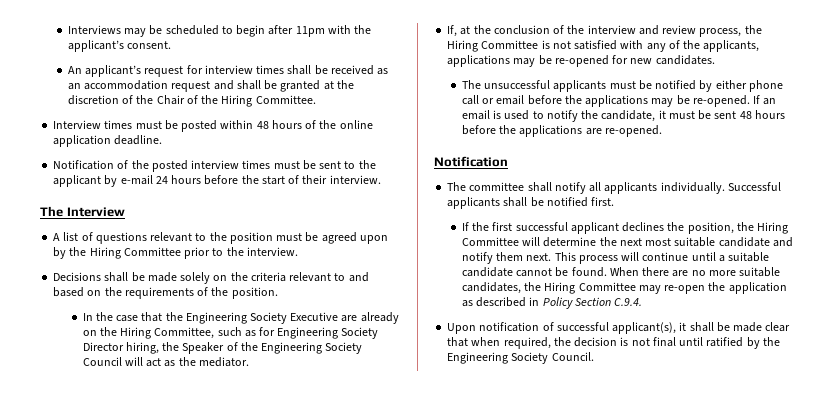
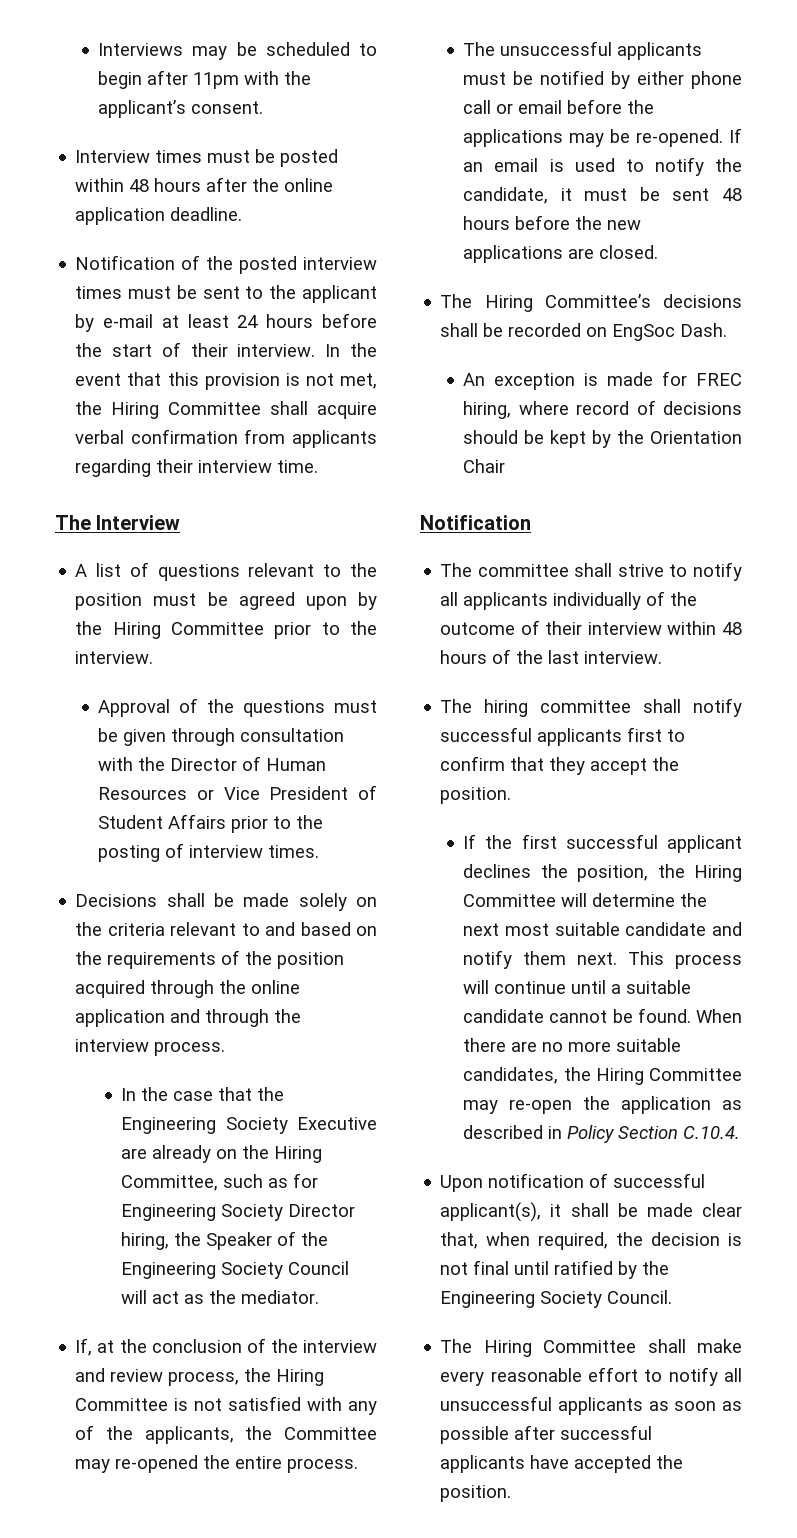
[67,65,389,77] [67,80,354,92] [67,95,316,107] // An applicant’s request for interview times shall be received as an accommodation request and shall be granted at the discretion of the Chair of the Hiring Committee. -> (264, 107) none
[305,120,317,129] of -> [206,177,248,192] after
(153, 180) none -> [161,314,229,328] at least
(381, 179) none -> [325,343,377,357] [75,372,377,390] [75,401,377,419] [75,429,377,448] [75,459,319,477] In the event that this provision is not met, the Hiring Committee shall acquire verbal confirmation from applicants regarding their interview time.
(298, 251) none -> [98,698,377,717] [98,728,345,746] [98,756,327,771] [98,785,377,800] [98,814,324,833] [98,843,320,862] // Approval of the questions must be given through consultation with the Director of Human Resources or Vice President of Student Affairs prior to the posting of interview times.
[231,287,278,299] position. -> [277,952,345,969] [75,980,301,998] [75,1009,302,1027] [75,1039,226,1056] position acquired through the online application and through the interview process.
[447,55,715,67] applications may be re-opened for new candidates. -> [245,1426,377,1440] [75,1455,359,1473] the Committee may re-opened the entire process.
(517, 129) none -> [607,220,642,230] new
[604,125,662,137] re-opened. -> [599,245,659,259] [440,294,742,312] [440,323,728,341] [463,371,742,390] [463,400,742,419] [463,430,742,448] [463,459,506,473] closed. // The Hiring Committee’s decisions shall be recorded on EngSoc Dash. // An exception is made for FREC hiring, where record of decisions should be kept by the Orientation Chair
(552, 187) none -> [617,564,688,577] strive to
[660,182,781,194] [447,197,615,209] individually. Successful applicants shall be notified first. -> [553,591,698,610] [440,620,742,635] [440,649,663,664] [440,698,742,717] [440,727,686,746] [440,756,680,775] [440,787,512,804] individually of the outcome of their interview within 48 hours of the last interview. // The hiring committee shall notify successful applicants first to confirm that they accept the position.
[614,298,643,306] C.9.4. -> [683,1126,741,1139] C.10.4.
[447,337,469,347] that -> [440,1232,479,1249] that,
(594, 356) none -> [440,1339,742,1357] [440,1367,742,1386] [440,1396,742,1415] [440,1425,653,1444] [440,1455,684,1473] [440,1485,512,1502] // The Hiring Committee shall make every reasonable effort to notify all unsuccessful applicants as soon as possible after successful applicants have accepted the position.

